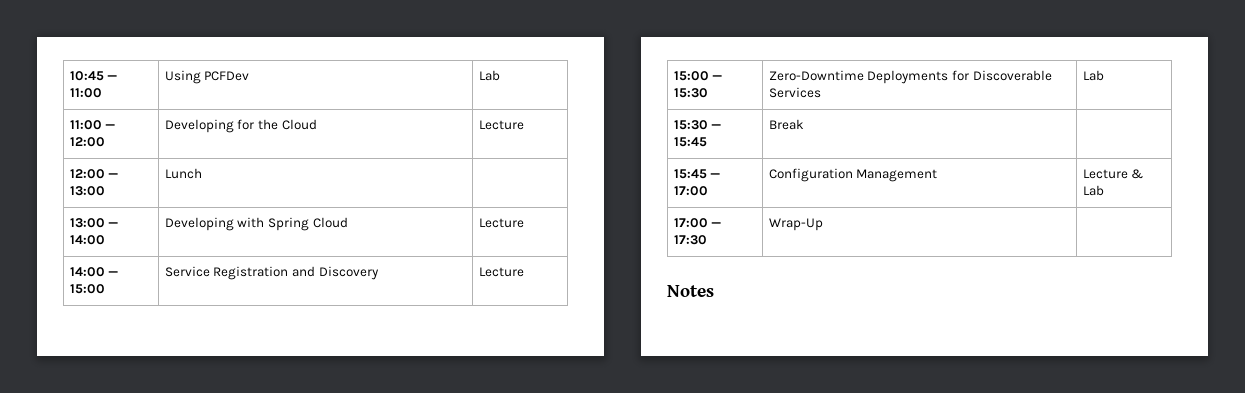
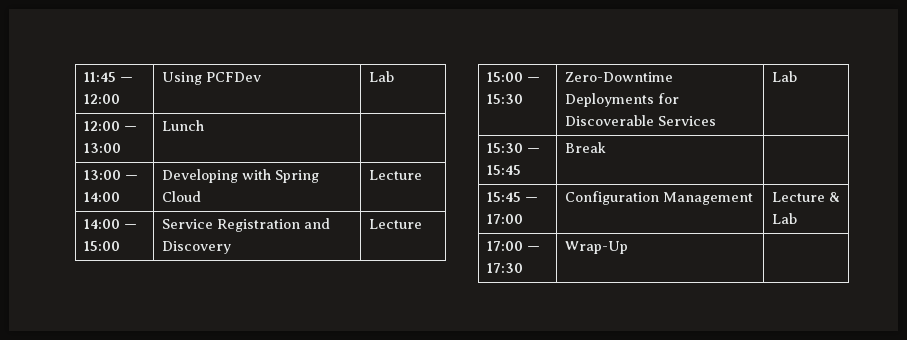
[69,71,118,81] [69,88,102,98] 10:45 — 11:00 -> [83,72,133,82] [83,94,120,104] 11:45 — 12:00
[69,120,116,130] [69,137,105,147] [164,119,317,133] [478,120,524,130] // 11:00 — 12:00 | Developing for the Cloud | Lecture -> (394, 76) none
[667,285,714,297] // Notes -> (628, 247) none

